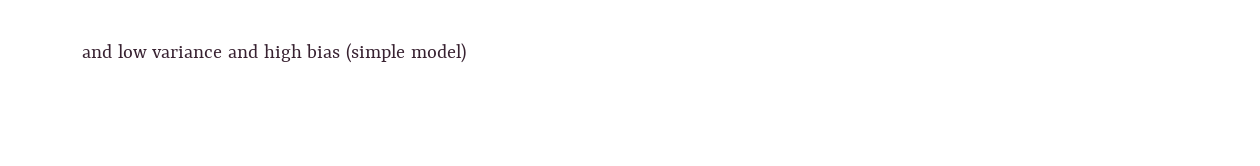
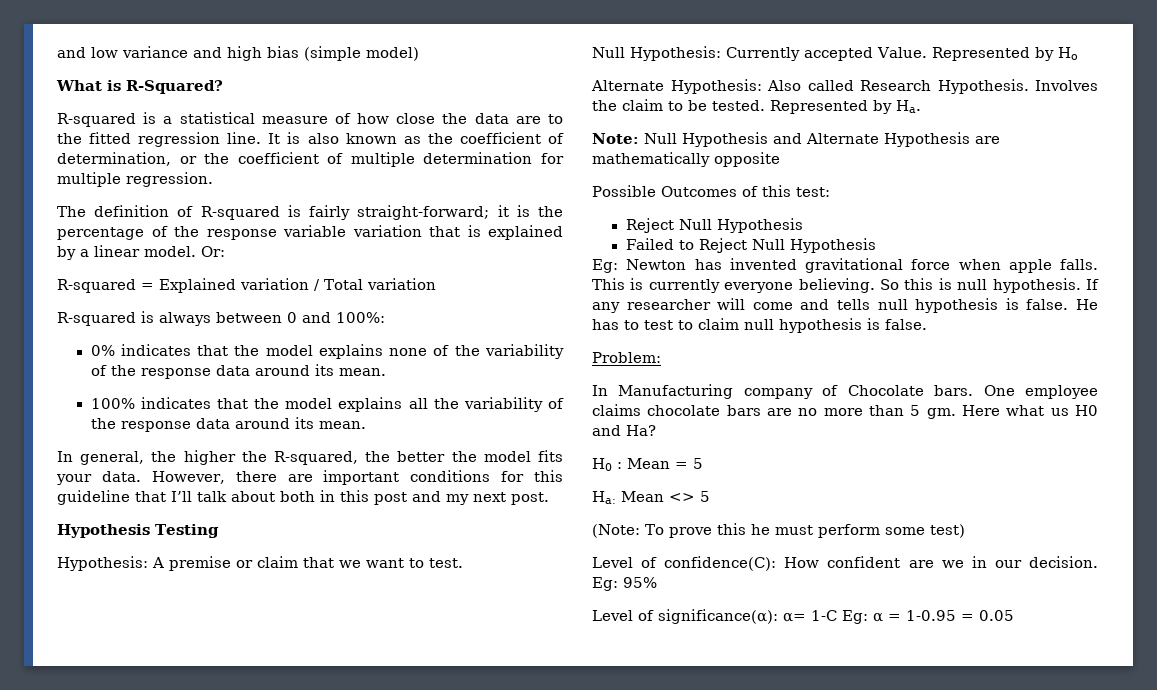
(466, 53) none -> [56,80,223,94] [57,112,563,127] [57,132,564,147] [57,152,564,167] [57,172,213,187] [57,205,563,220] [57,225,563,240] [57,245,225,260] [57,278,436,293] [57,311,385,326] [90,344,564,359] [90,364,386,379] [90,397,564,412] [90,417,366,432] [57,450,563,465] [56,470,563,485] [57,490,549,505] [57,524,219,538] [57,556,463,571] [592,46,1078,61] [591,79,1098,94] [592,99,921,114] [592,132,1000,147] [592,152,780,167] [592,185,830,197] [625,218,803,233] [625,238,876,253] [592,258,1098,273] [592,278,1099,293] [592,298,1098,313] [592,318,927,333] [592,352,661,363] [592,384,1098,399] [592,404,1098,419] [592,425,656,436] [592,458,703,471] [592,491,710,504] [592,523,965,538] [592,556,1098,571] [592,577,657,591] [592,609,1014,624] // What is R-Squared? // R-squared is a statistical measure of how close the data are to the fitted regression line. It is also known as the coefficient of determination, or the coefficient of multiple determination for multiple regression. // The definition of R-squared is fairly straight-forward; it is the percentage of the response variable variation that is explained by a linear model. Or: // R-squared = Explained variation / Total variation // R-squared is always between 0 and 100%: // 0% indicates that the model explains none of the variability of the response data around its mean. // 100% indicates that the model explains all the variability of the response data around its mean. // In general, the higher the R-squared, the better the model fits your data. However, there are important conditions for this guideline that I’ll talk about both in this post and my next post. // Hypothesis Testing // Hypothesis: A premise or claim that we want to test. // Null Hypothesis: Currently accepted Value. Represented by Ho // Alternate Hypothesis: Also called Research Hypothesis. Involves the claim to be tested. Represented by Ha. // Note: Null Hypothesis and Alternate Hypothesis are mathematically opposite // Possible Outcomes of this test: // Reject Null Hypothesis // Failed to Reject Null Hypothesis // Eg: Newton has invented gravitational force when apple falls. This is currently everyone believing. So this is null hypothesis. If any researcher will come and tells null hypothesis is false. He has to test to claim null hypothesis is false. // Problem: // In Manufacturing company of Chocolate bars. One employee claims chocolate bars are no more than 5 gm. Here what us H0 and Ha? // H0 : Mean = 5 // Ha: Mean <> 5 // (Note: To prove this he must perform some test) // Level of confidence(C): How confident are we in our decision. Eg: 95% // Level of significance(α): α= 1-C Eg: α = 1-0.95 = 0.05

